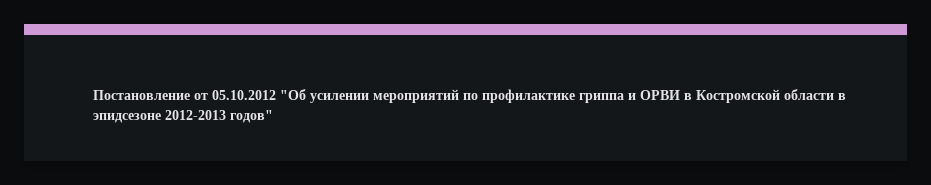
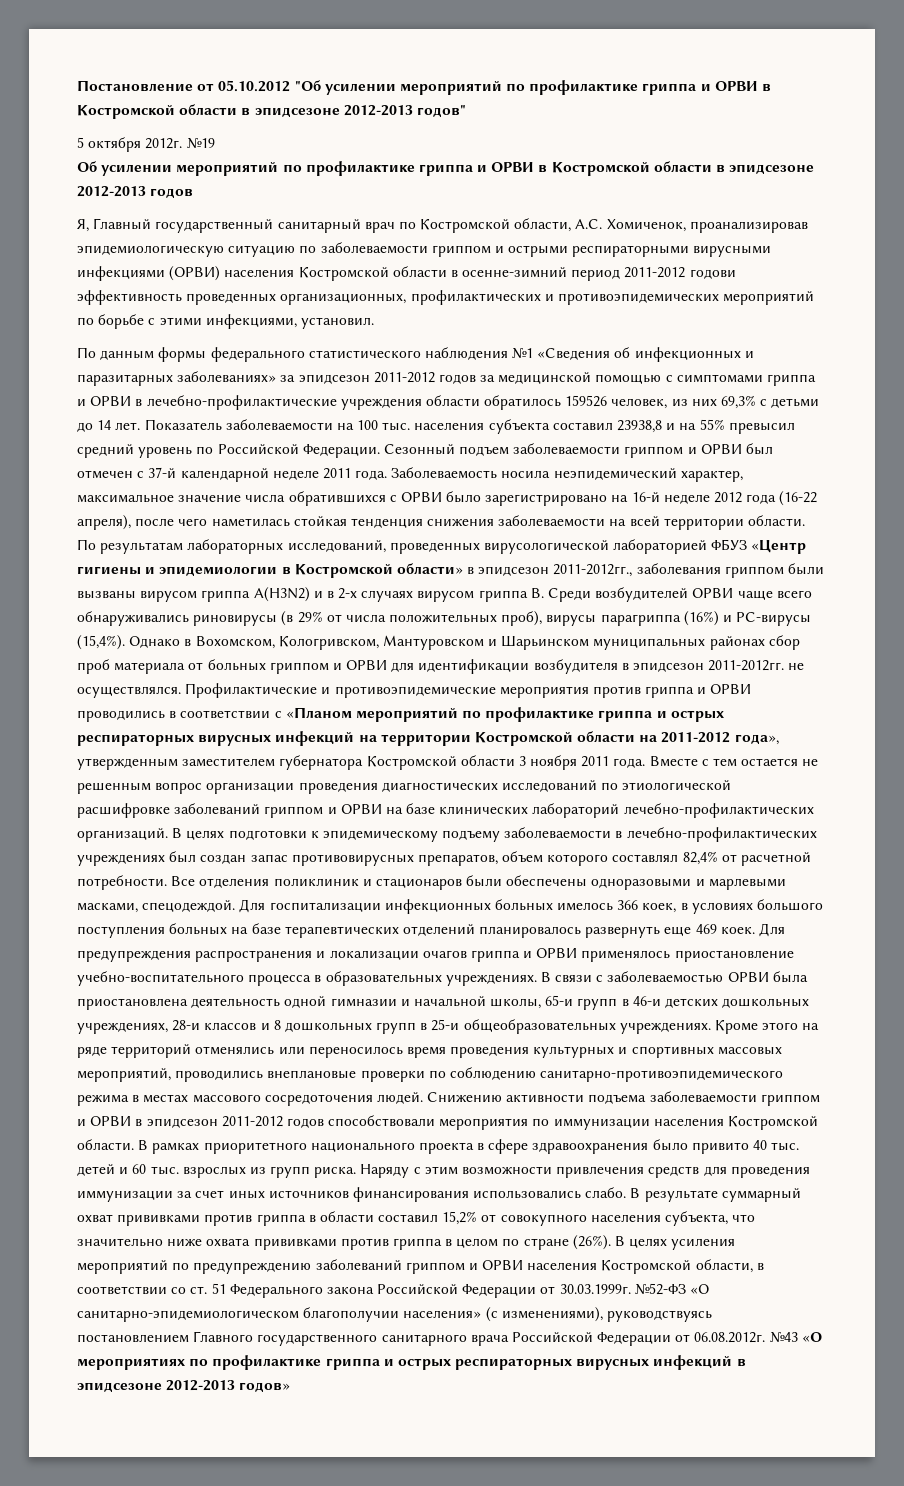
(273, 116) none -> [77,137,215,152] [77,161,815,176] [77,186,194,198] [77,218,808,233] [77,242,772,257] [77,266,736,281] [77,290,815,305] [77,314,374,329] [77,347,754,362] [77,371,817,386] [77,395,820,410] [77,419,795,434] [77,443,774,458] [77,467,743,482] [77,491,818,506] [77,515,806,530] [77,539,807,554] [77,563,825,578] [77,587,812,602] [77,611,812,626] [77,635,800,650] [77,659,805,674] [77,683,752,698] [77,707,724,722] [77,731,779,746] [77,755,819,770] [77,780,732,794] [77,803,814,818] [77,827,817,842] [77,851,812,866] [77,875,786,890] [77,899,824,914] [77,923,786,938] [77,948,794,962] [77,971,808,986] [77,995,810,1010] [77,1019,820,1034] [77,1044,782,1058] [77,1067,784,1082] [77,1091,820,1106] [77,1115,819,1130] [77,1139,800,1154] [77,1164,810,1178] [77,1187,801,1202] [77,1211,756,1226] [77,1235,736,1250] [77,1259,764,1274] [77,1283,710,1298] [77,1307,712,1322] [77,1331,822,1346] [77,1355,746,1370] [77,1380,291,1392] // 5 октября 2012г. №19 // Об усилении мероприятий по профилактике гриппа и ОРВИ в Костромской области в эпидсезоне 2012-2013 годов // Я, Главный государственный санитарный врач по Костромской области, А.С. Хомиченок, проанализировав эпидемиологическую ситуацию по заболеваемости гриппом и острыми респираторными вирусными инфекциями (ОРВИ) населения Костромской области в осенне-зимний период 2011-2012 годови эффективность проведенных организационных, профилактических и противоэпидемических мероприятий по борьбе с этими инфекциями, установил. // По данным формы федерального статистического наблюдения №1 «Сведения об инфекционных и паразитарных заболеваниях» за эпидсезон 2011-2012 годов за медицинской помощью с симптомами гриппа и ОРВИ в лечебно-профилактические учреждения области обратилось 159526 человек, из них 69,3% с детьми до 14 лет. Показатель заболеваемости на 100 тыс. населения субъекта составил 23938,8 и на 55% превысил средний уровень по Российской Федерации. Сезонный подъем заболеваемости гриппом и ОРВИ был отмечен с 37-й календарной неделе 2011 года. Заболеваемость носила неэпидемический характер, максимальное значение числа обратившихся с ОРВИ было зарегистрировано на 16-й неделе 2012 года (16-22 апреля), после чего наметилась стойкая тенденция снижения заболеваемости на всей территории области. По результатам лабораторных исследований, проведенных вирусологической лабораторией ФБУЗ «Центр гигиены и эпидемиологии в Костромской области» в эпидсезон 2011-2012гг., заболевания гриппом были вызваны вирусом гриппа А(Н3N2) и в 2-х случаях вирусом гриппа В. Среди возбудителей ОРВИ чаще всего обнаруживались риновирусы (в 29% от числа положительных проб), вирусы парагриппа (16%) и РС-вирусы (15,4%). Однако в Вохомском, Кологривском, Мантуровском и Шарьинском муниципальных районах сбор проб материала от больных гриппом и ОРВИ для идентификации возбудителя в эпидсезон 2011-2012гг. не осуществлялся. Профилактические и противоэпидемические мероприятия против гриппа и ОРВИ проводились в соответствии с «Планом мероприятий по профилактике гриппа и острых респираторных вирусных инфекций на территории Костромской области на 2011-2012 года», утвержденным заместителем губернатора Костромской области 3 ноября 2011 года. Вместе с тем остается не решенным вопрос организации проведения диагностических исследований по этиологической расшифровке заболеваний гриппом и ОРВИ на базе клинических лабораторий лечебно-профилактических организаций. В целях подготовки к эпидемическому подъему заболеваемости в лечебно-профилактических учреждениях был создан запас противовирусных препаратов, объем которого составлял 82,4% от расчетной потребности. Все отделения поликлиник и стационаров были обеспечены одноразовыми и марлевыми масками, спецодеждой. Для госпитализации инфекционных больных имелось 366 коек, в условиях большого поступления больных на базе терапевтических отделений планировалось развернуть еще 469 коек. Для предупреждения распространения и локализации очагов гриппа и ОРВИ применялось приостановление учебно-воспитательного процесса в образовательных учреждениях. В связи с заболеваемостью ОРВИ была приостановлена деятельность одной гимназии и начальной школы, 65-и групп в 46-и детских дошкольных учреждениях, 28-и классов и 8 дошкольных групп в 25-и общеобразовательных учреждениях. Кроме этого на ряде территорий отменялись или переносилось время проведения культурных и спортивных массовых мероприятий, проводились внеплановые проверки по соблюдению санитарно-противоэпидемического режима в местах массового сосредоточения людей. Снижению активности подъема заболеваемости гриппом и ОРВИ в эпидсезон 2011-2012 годов способствовали мероприятия по иммунизации населения Костромской области. В рамках приоритетного национального проекта в сфере здравоохранения было привито 40 тыс. детей и 60 тыс. взрослых из групп риска. Наряду с этим возможности привлечения средств для проведения иммунизации за счет иных источников финансирования использовались слабо. В результате суммарный охват прививками против гриппа в области составил 15,2% от совокупного населения субъекта, что значительно ниже охвата прививками против гриппа в целом по стране (26%). В целях усиления мероприятий по предупреждению заболеваний гриппом и ОРВИ населения Костромской области, в соответствии со ст. 51 Федерального закона Российской Федерации от 30.03.1999г. №52-ФЗ «О санитарно-эпидемиологическом благополучии населения» (с изменениями), руководствуясь постановлением Главного государственного санитарного врача Российской Федерации от 06.08.2012г. №43 «О мероприятиях по профилактике гриппа и острых респираторных вирусных инфекций в эпидсезоне 2012-2013 годов»

